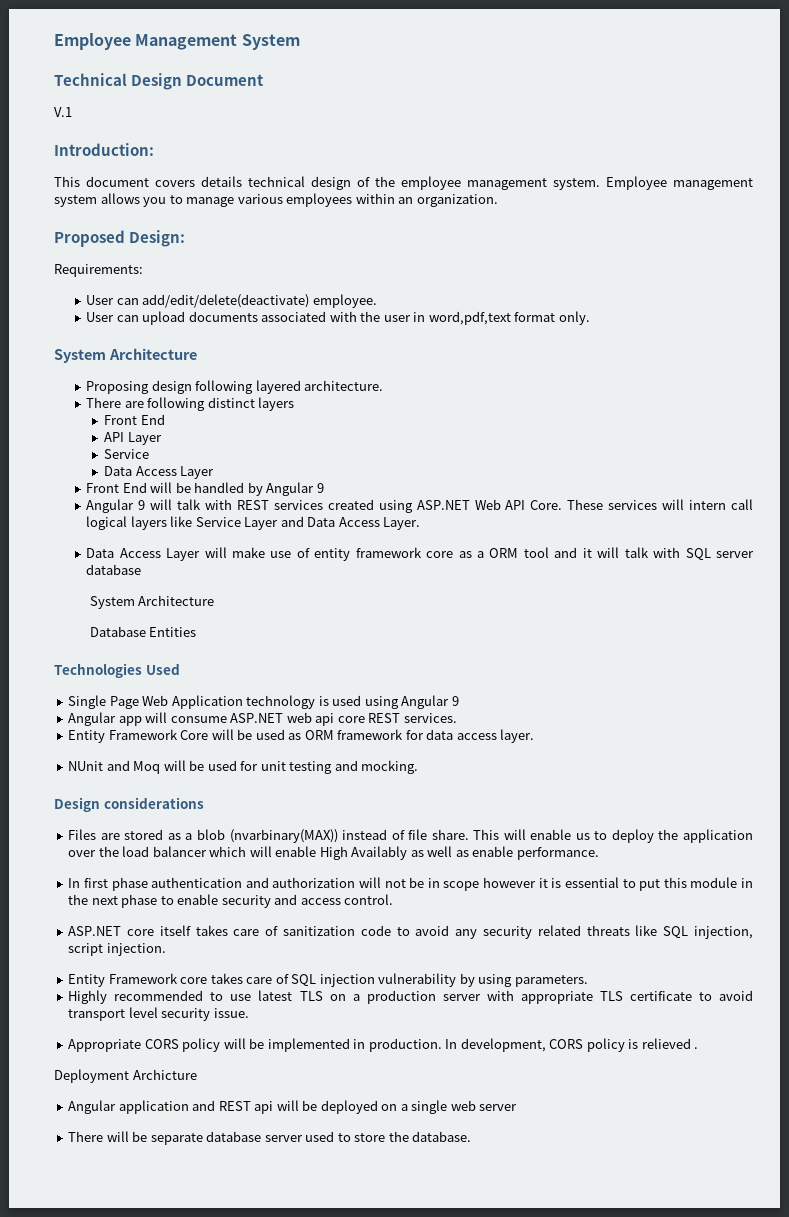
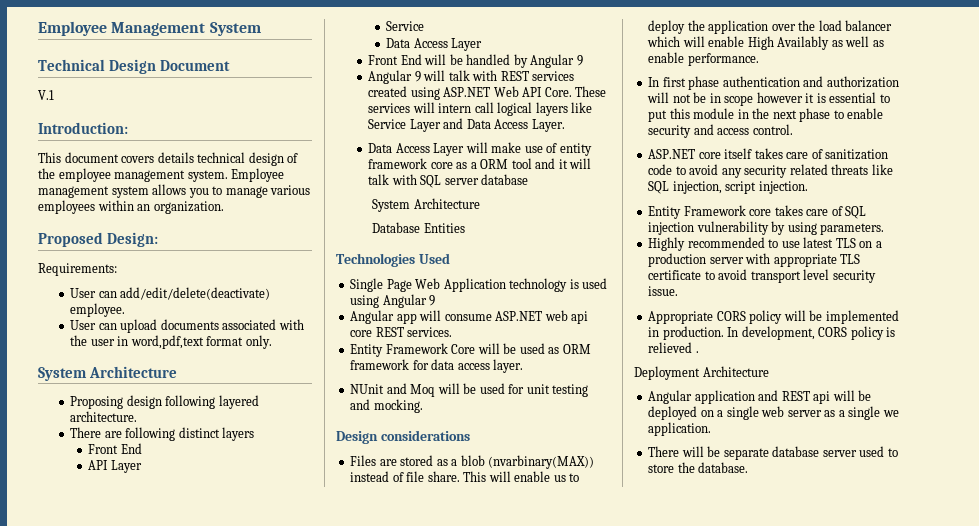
[132,1069,197,1080] Archicture -> [702,366,769,377] Architecture
(518, 1107) none -> [824,406,899,420] [648,422,712,436] as a single we application.

